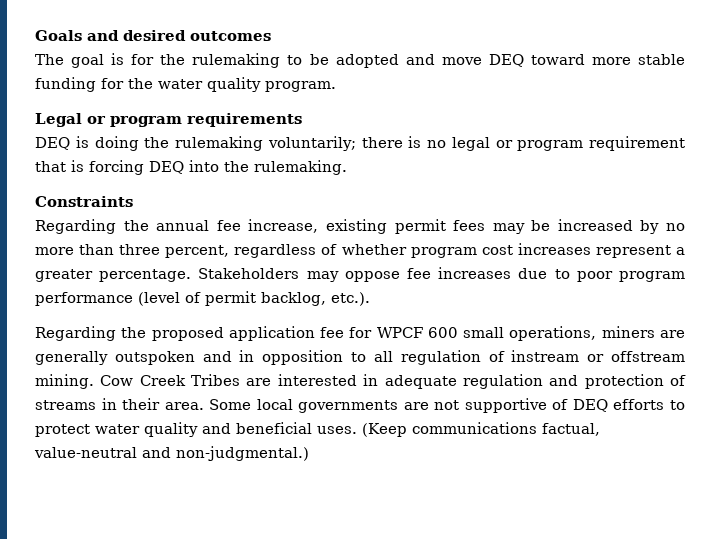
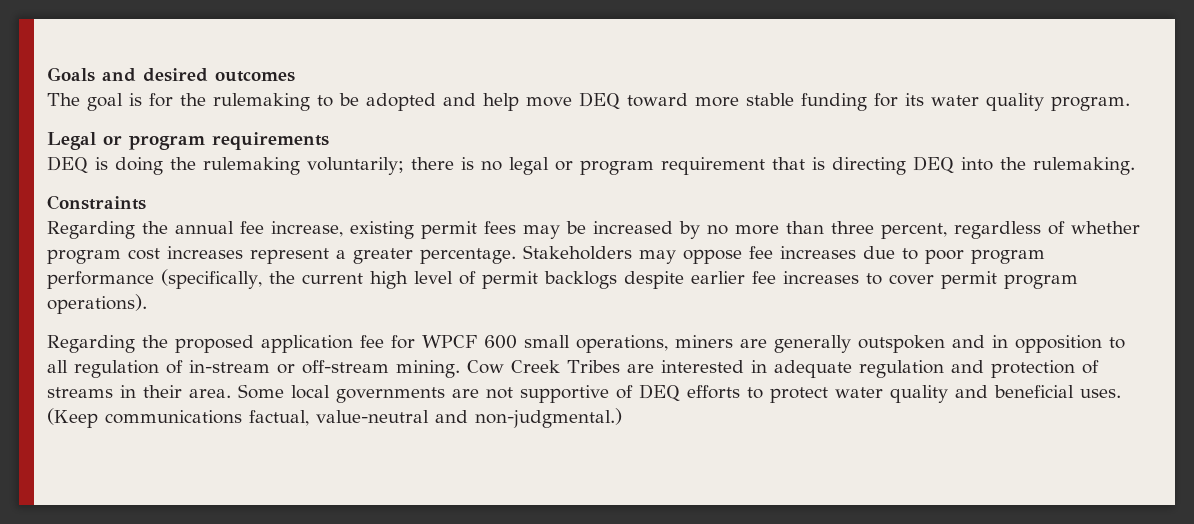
(435, 59) none -> [483,93,519,111] help
[128,78,153,89] the -> [905,93,924,106] its
[89,160,144,175] forcing -> [832,157,906,175] directing
[138,291,370,306] (level of permit backlog, etc.). -> [161,269,1078,289] [47,294,147,314] (specifically, the current high level of permit backlogs despite earlier fee increases to cover permit program operations).
[511,350,685,362] instream or offstream -> [189,360,389,374] in-stream or off-stream

